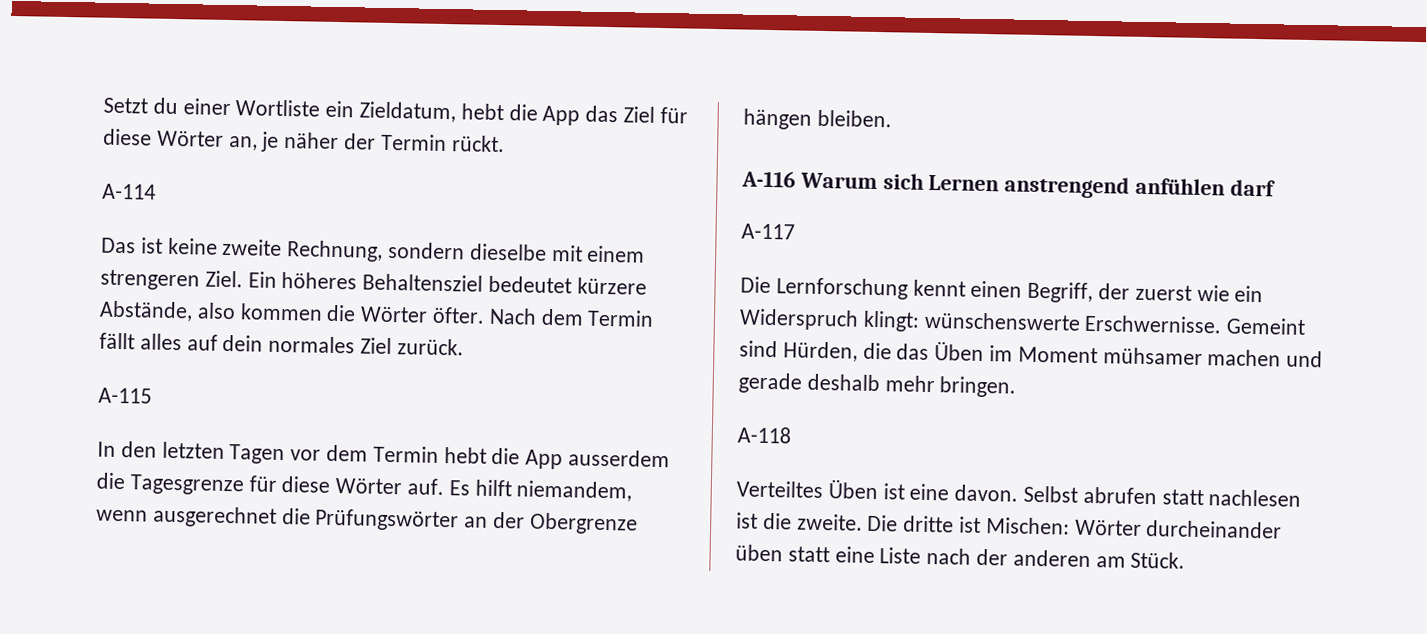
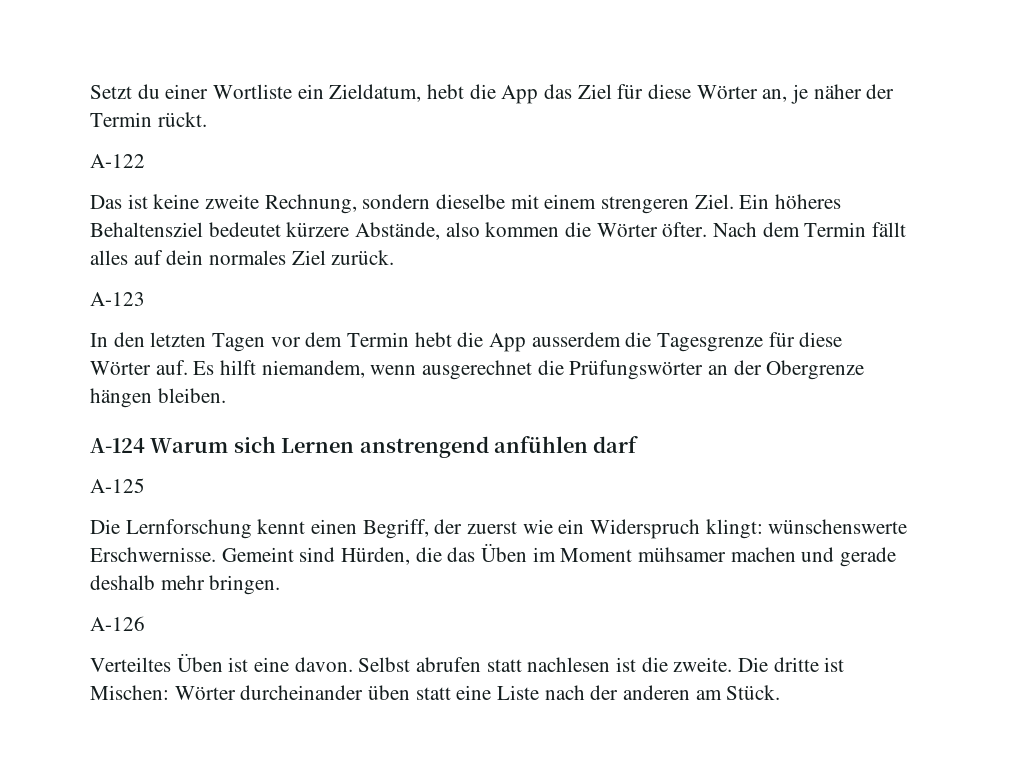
[102,183,156,200] A-114 -> [90,154,145,168] A-122
[98,387,152,404] A-115 -> [90,292,145,306] A-123
[741,170,796,188] A-116 -> [90,438,145,453] A-124
[741,223,795,240] A-117 -> [90,478,145,493] A-125
[737,426,791,444] A-118 -> [90,616,145,631] A-126

